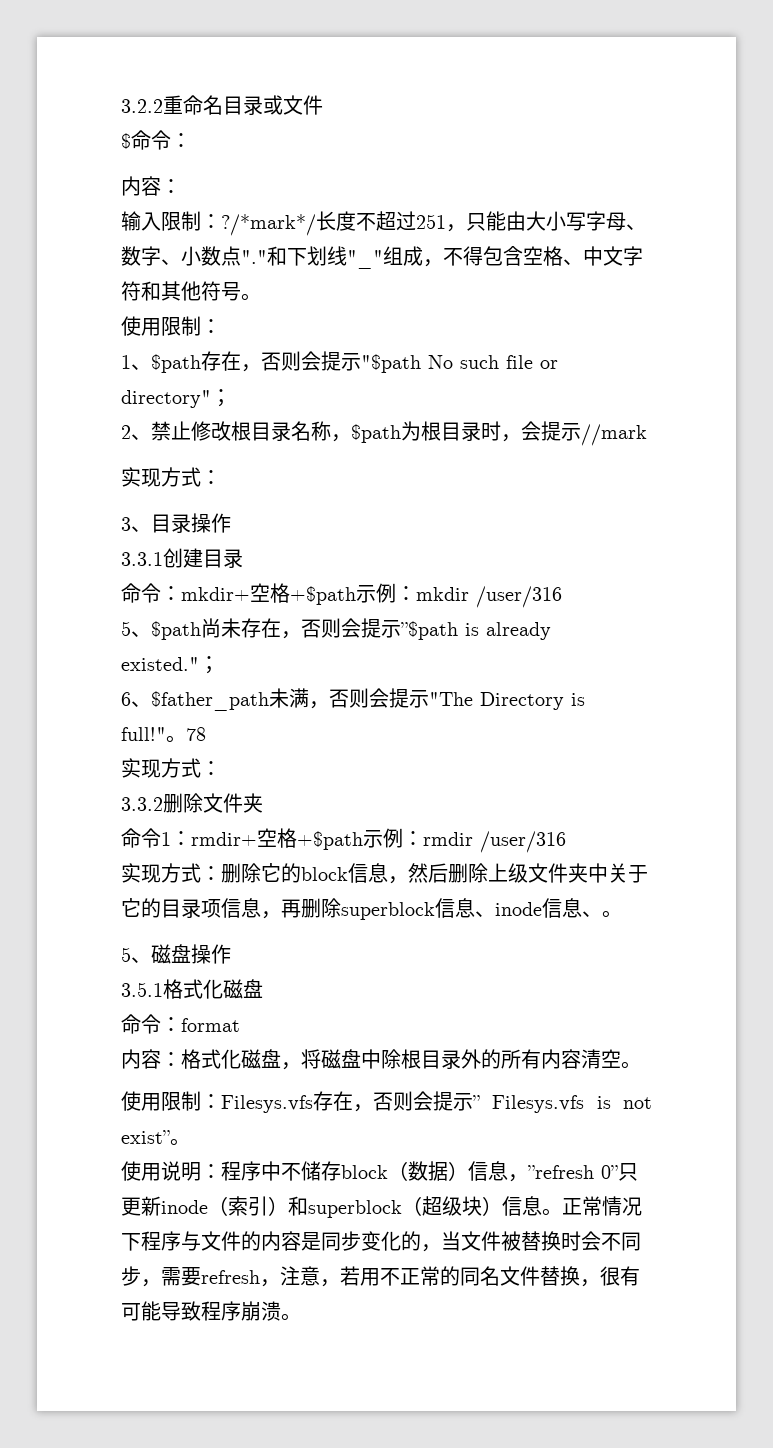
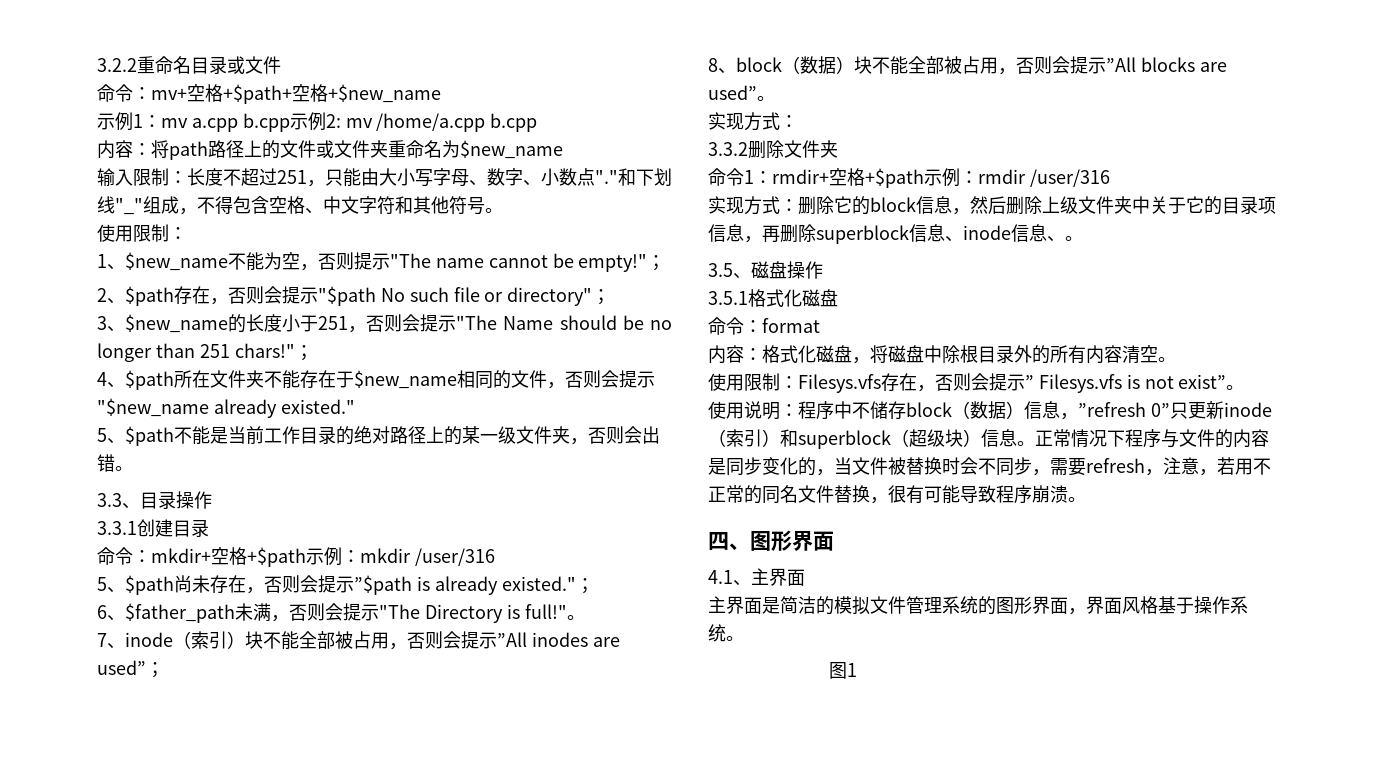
[121,130,191,150] [121,176,181,196] $命令： // 内容： -> [97,84,441,104] [97,112,538,132] [97,140,563,160] 命令：mv+空格+$path+空格+$new_name // 示例1：mv a.cpp b.cpp示例2: mv /home/a.cpp b.cpp // 内容：将path路径上的文件或文件夹重命名为$new_name
[221,214,316,236] ?/*mark*/ -> (187, 177) none
(151, 367) none -> [125,252,666,272] [97,288,125,304] $new_name不能为空，否则提示"The name cannot be empty!"； // 2、
[121,421,647,446] [121,467,221,487] [121,517,131,531] 2、禁止修改根目录名称，$path为根目录时，会提示//mark // 实现方式： // 3 -> [97,314,672,333] [97,343,313,362] [97,370,655,390] [97,398,355,418] [97,426,660,446] [97,454,133,472] [97,493,122,507] 3、$new_name的长度小于251，否则会提示"The Name should be no longer than 251 chars!"； // 4、$path所在文件夹不能存在于$new_name相同的文件，否则会提示"$new_name already existed." // 5、$path不能是当前工作目录的绝对路径上的某一级文件夹，否则会出错。 // 3.3
[186,727,206,741] 78 -> [97,631,620,650] [97,660,164,678] [708,56,1227,75] [708,85,775,101] // 7、inode（索引）块不能全部被占用，否则会提示”All inodes are used”； // 8、block（数据）块不能全部被占用，否则会提示”All blocks are used”。
[121,947,131,962] 5 -> [708,263,733,277] 3.5
(301, 1317) none -> [708,530,834,551] [708,568,805,586] [708,596,1248,615] [708,624,744,642] [829,662,858,679] // 四、图形界面 // 4.1、主界面 // 主界面是简洁的模拟文件管理系统的图形界面，界面风格基于操作系统。 // 图1

